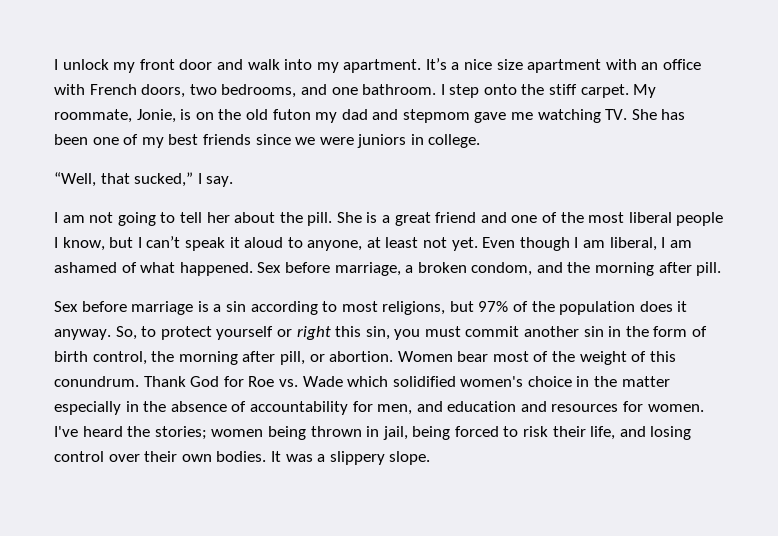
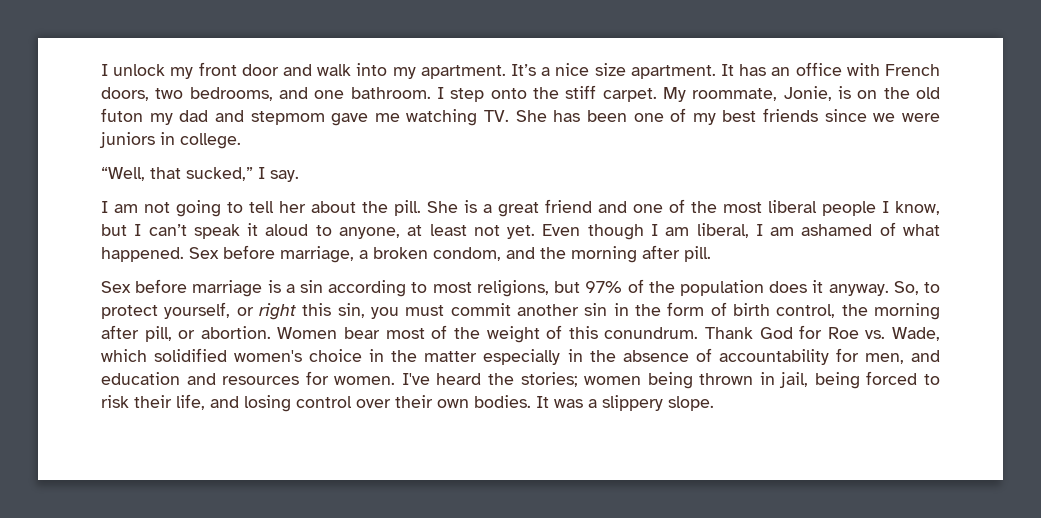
[527,59,637,73] apartment with -> [630,64,767,79] apartment. It has
[216,326,274,340] yourself -> [164,302,231,319] yourself,
[302,376,343,387] Wade -> [891,327,940,341] Wade,

